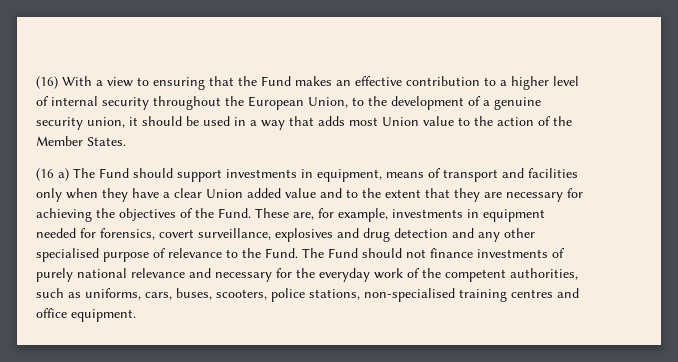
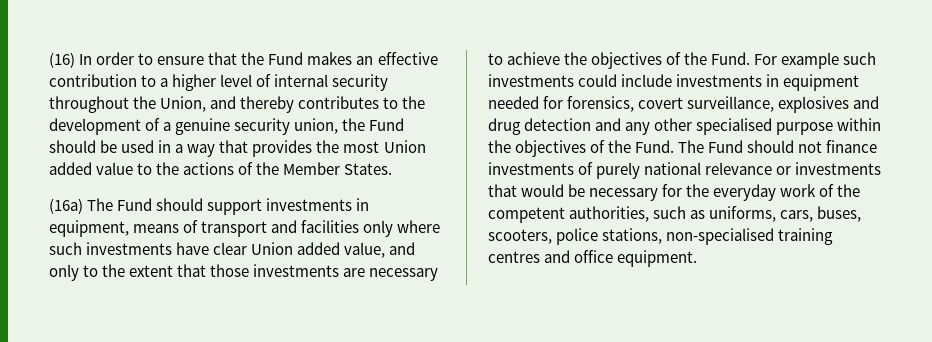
[62,76,205,90] With a view to ensuring -> [79,52,205,65] In order to ensure
[248,96,348,110] European Union, -> [160,96,380,113] Union, and thereby contributes
[129,117,138,126] it -> [342,118,405,131] the Fund
[318,116,345,126] adds -> [252,140,340,157] provides the
(419, 121) none -> [49,162,92,175] added
[497,117,534,126] action -> [183,162,235,175] actions
[36,168,69,181] (16 a) -> [49,198,83,214] (16a)
[66,188,583,202] [36,208,388,222] when they have a clear Union added value and to the extent that they are necessary for achieving the objectives of the Fund. These are, for example, -> [397,220,441,233] [49,242,416,258] [49,264,439,281] [488,52,877,69] [488,74,673,87] where such investments have clear Union added value, and only to the extent that those investments are necessary to achieve the objectives of the Fund. For example such investments could include
[153,248,238,258] of relevance to -> [837,118,882,131] [488,140,606,157] within the objectives of
[189,268,211,278] and -> [776,162,882,175] [488,184,586,197] or investments that would be

